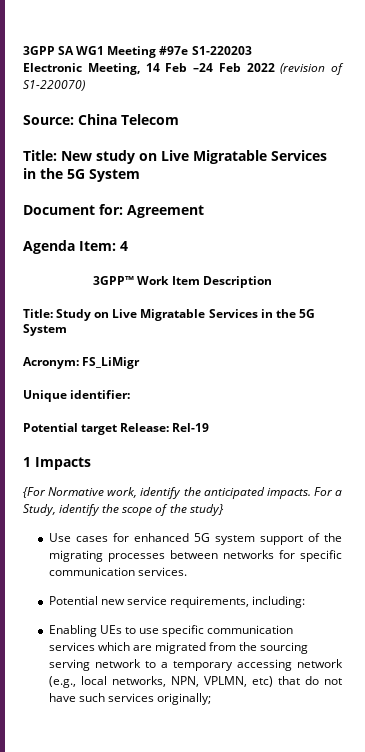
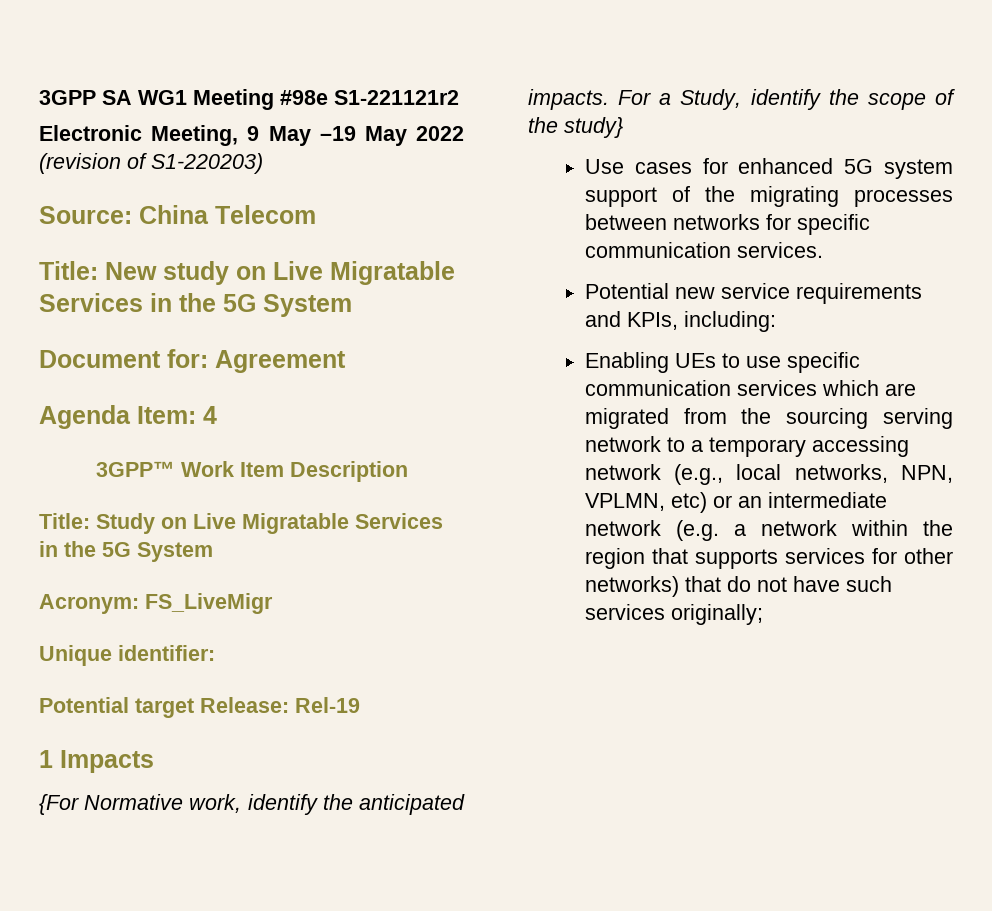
[159,46,252,55] #97e S1-220203 -> [280,90,459,105] #98e S1-221121r2
[145,63,241,72] 14 Feb –24 Feb -> [247,126,407,146] 9 May –19 May
[23,80,85,91] S1-220070) -> [151,153,263,174] S1-220203)
[82,357,141,369] FS_LiMigr -> [145,593,273,614] FS_LiveMigr
[170,596,250,608] requirements, -> [795,283,922,304] [584,311,678,330] requirements and KPIs,
(273, 681) none -> [712,492,887,508] [584,520,953,541] [584,548,953,569] [584,576,679,597] or an intermediate network (e.g. a network within the region that supports services for other networks)

